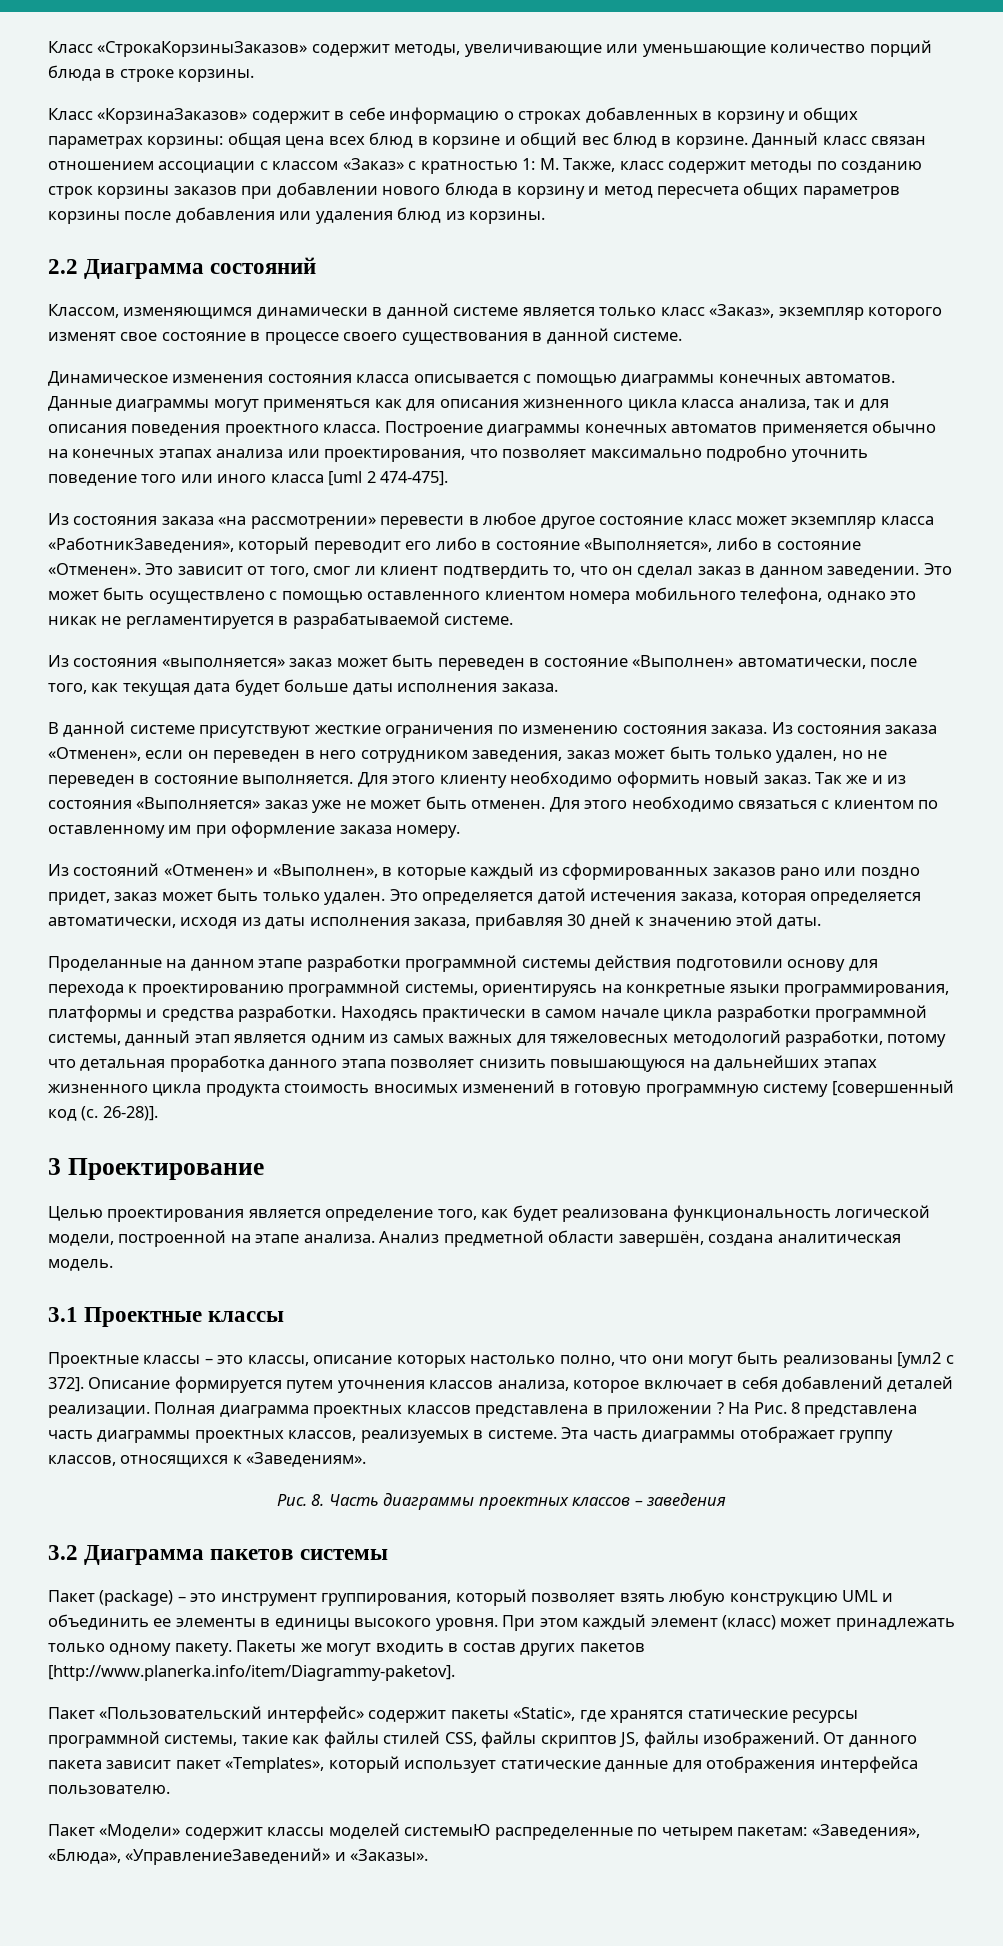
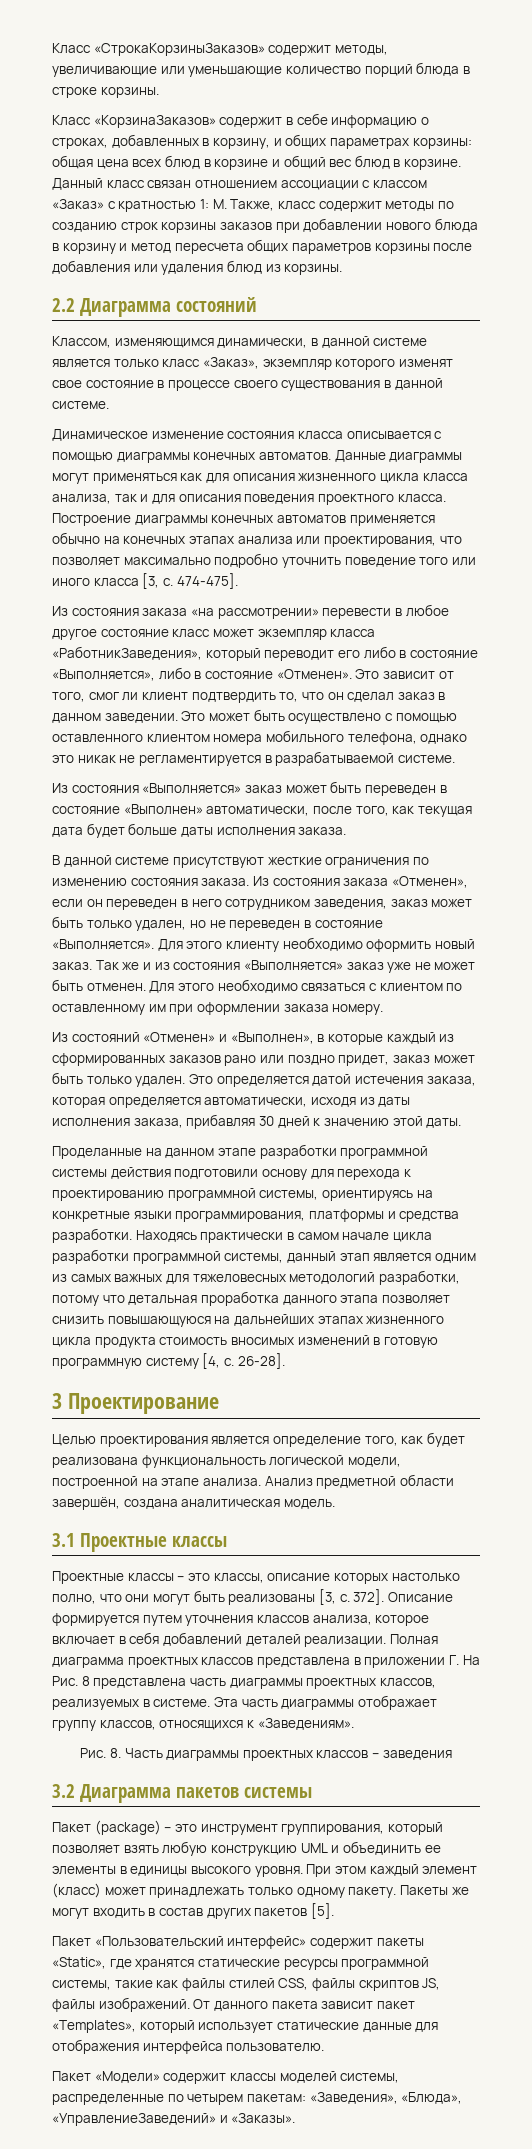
[518,111,582,124] строках -> [52,138,108,149] строках,
[716,111,785,124] корзину -> [212,138,270,149] корзину,
[256,307,368,319] динамически -> [217,338,308,348] динамически,
[172,374,264,383] изменения -> [151,431,224,439] изменение
[328,471,376,486] [uml 2 -> [142,573,173,589] [3, с.
[161,658,285,667] «выполняется» -> [142,783,242,794] «Выполняется»
[242,775,354,784] выполняется. -> [52,939,154,950] «Выполняется».
[231,821,336,838] оформление -> [196,1002,280,1015] оформлении
[831,1080,954,1097] [48,1106,158,1121] [совершенный код (с. 26-28)]. -> [202,1353,285,1369] [4, с. 26-28].
[897,1352,954,1368] [умл2 с -> [318,1589,350,1605] [3, с.
[716,1402,724,1414] ? -> [448,1655,459,1665] Г.
[48,1665,455,1681] [http://www.planerka.info/item/Diagrammy-paketov]. -> [310,1903,334,1919] [5].
[404,1824,491,1836] системыЮ -> [340,2073,400,2083] системы,

